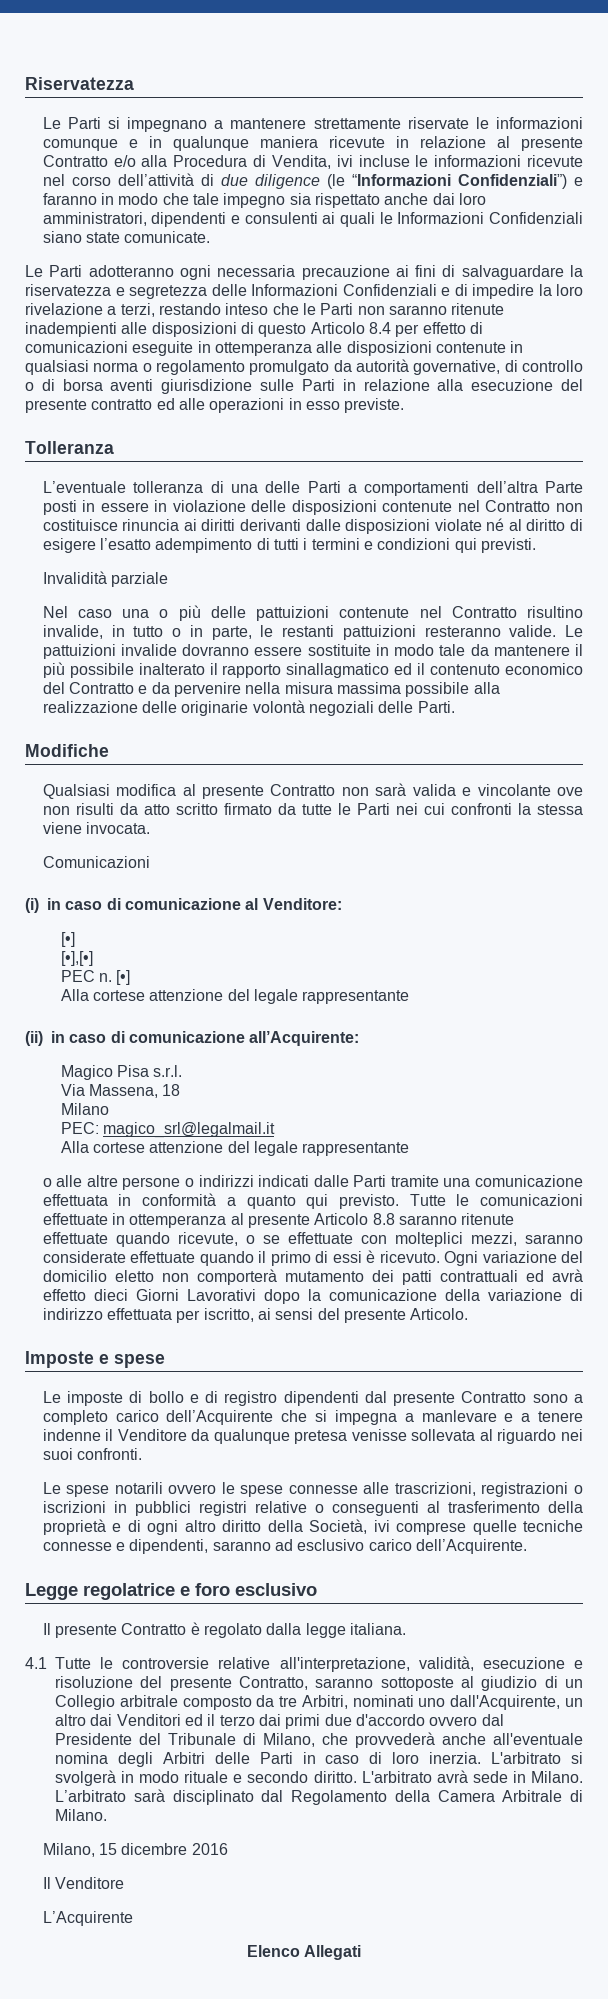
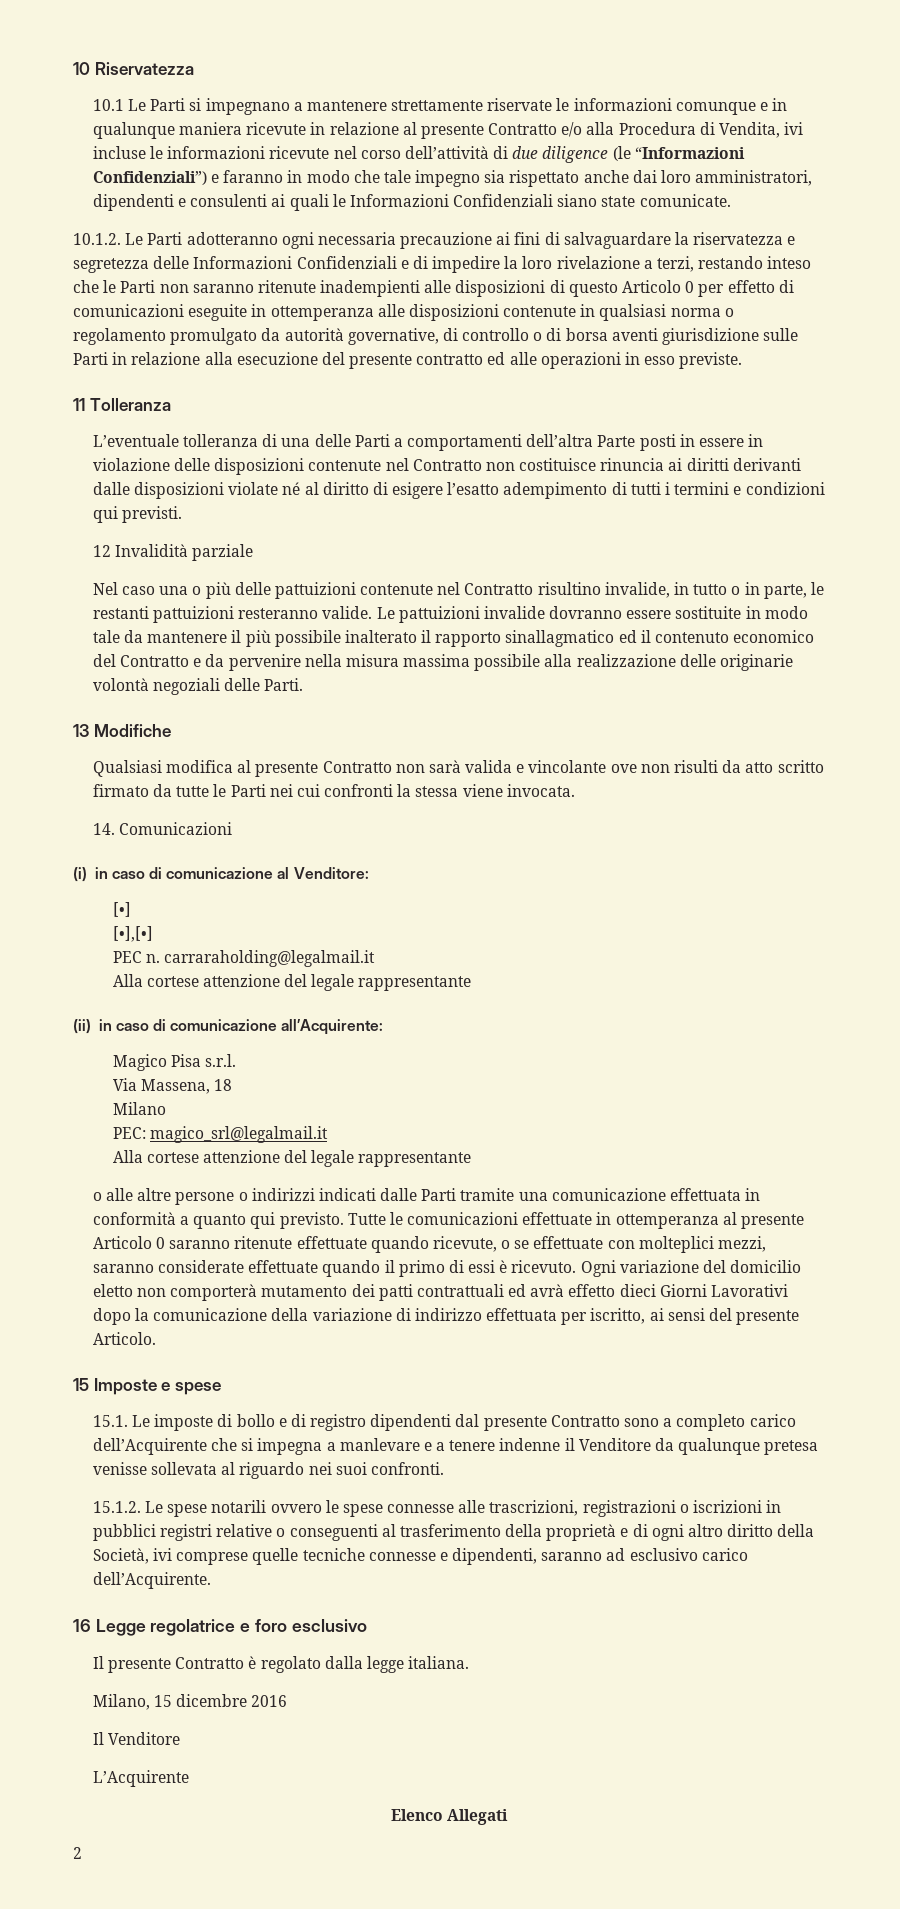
(25, 83) none -> [73,62,90,75] 10
(134, 83) none -> [92,99,124,111] 10.1
(211, 237) none -> [73,233,121,245] 10.1.2.
[368,322,391,334] 8.4 -> [685,281,695,293] 0
(405, 405) none -> [73,398,85,411] 11
(536, 545) none -> [92,545,111,557] 12
(455, 707) none -> [73,724,89,737] 13
(151, 828) none -> [92,823,115,835] 14.
[116,970,131,985] [•] -> [163,950,375,967] carraraholding@legalmail.it
[372,1213,395,1225] 8.8 -> [155,1237,165,1249] 0
(469, 1314) none -> [73,1378,89,1391] 15
(165, 1361) none -> [92,1415,128,1427] 15.1.
(143, 1454) none -> [92,1501,141,1513] 15.1.2.
(528, 1546) none -> [73,1619,91,1632] 16
[25,1656,583,1672] [55,1676,583,1691] [55,1695,583,1710] [55,1714,504,1729] [55,1732,583,1748] [55,1752,584,1767] [55,1770,583,1786] [55,1789,583,1805] [55,1809,107,1821] // 4.1 Tutte le controversie relative all'interpretazione, validità, esecuzione e risoluzione del presente Contratto, saranno sottoposte al giudizio di un Collegio arbitrale composto da tre Arbitri, nominati uno dall'Acquirente, un altro dai Venditori ed il terzo dai primi due d'accordo ovvero dal Presidente del Tribunale di Milano, che provvederà anche all'eventuale nomina degli Arbitri delle Parti in caso di loro inerzia. L'arbitrato si svolgerà in modo rituale e secondo diritto. L'arbitrato avrà sede in Milano. L’arbitrato sarà disciplinato dal Regolamento della Camera Arbitrale di Milano. -> (470, 1662) none
(362, 1952) none -> [73,1847,82,1859] // 2

